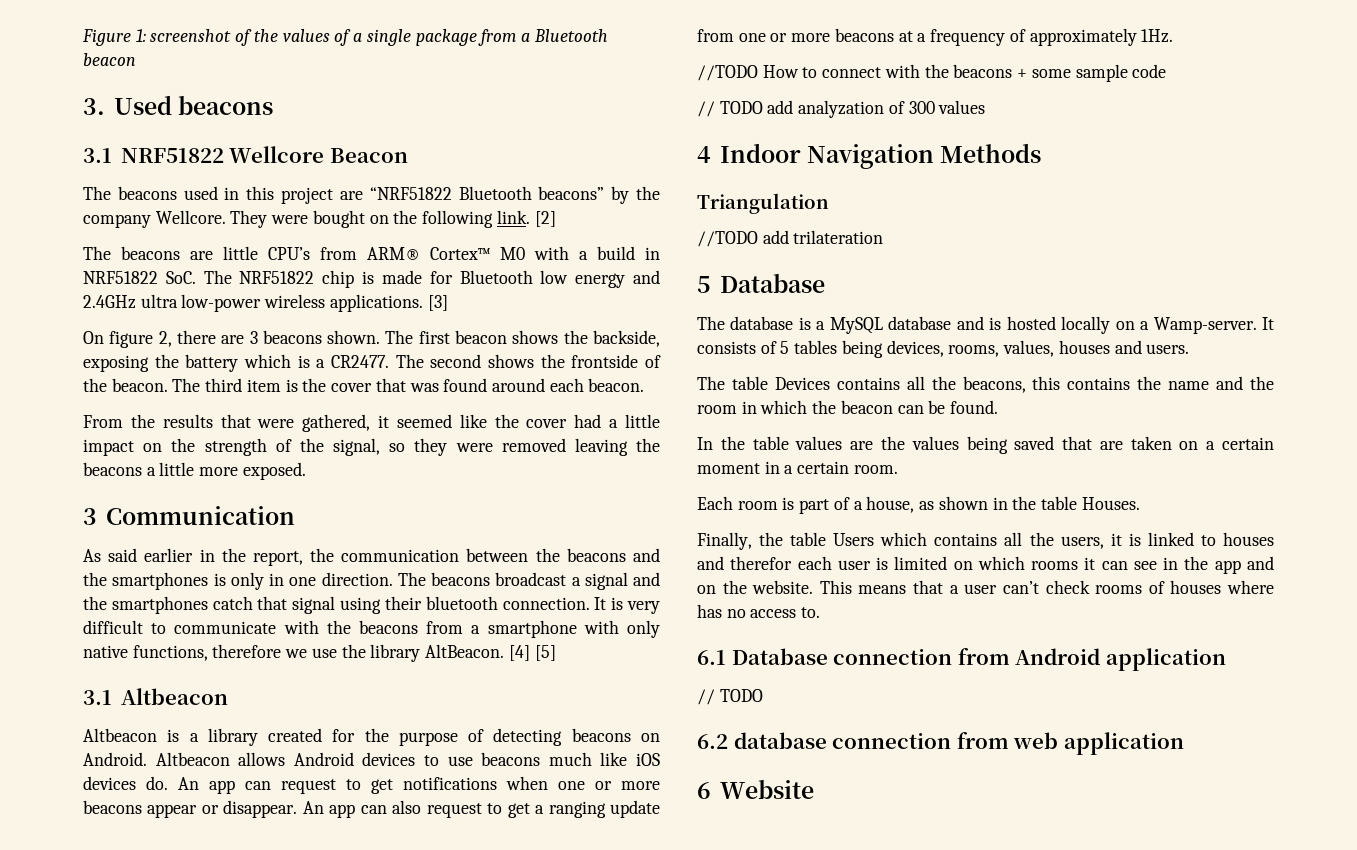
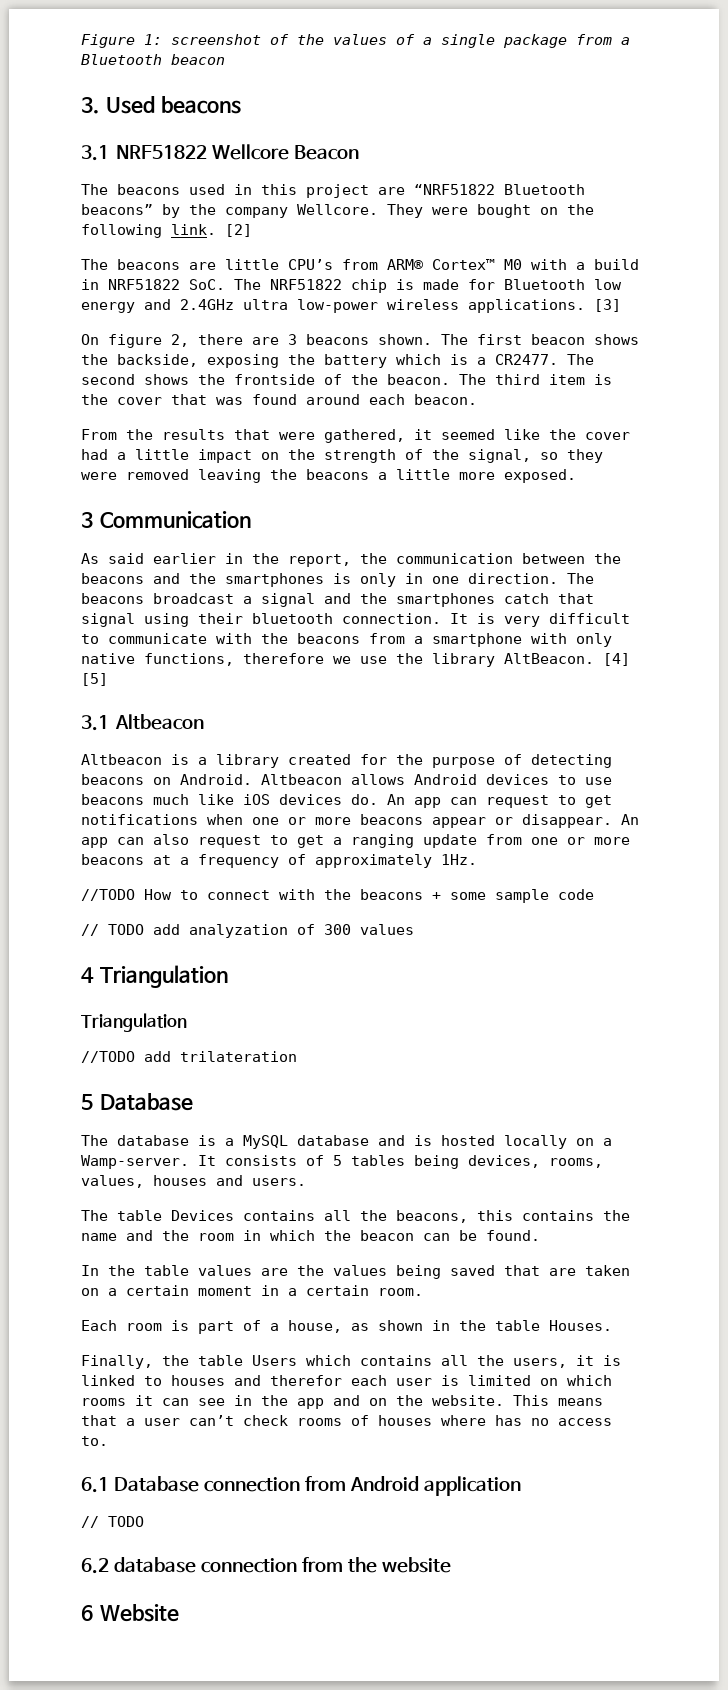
[719,143,1042,169] Indoor Navigation Methods -> [100,965,229,988] Triangulation
[1013,732,1184,755] web application -> [347,1557,451,1573] the website

